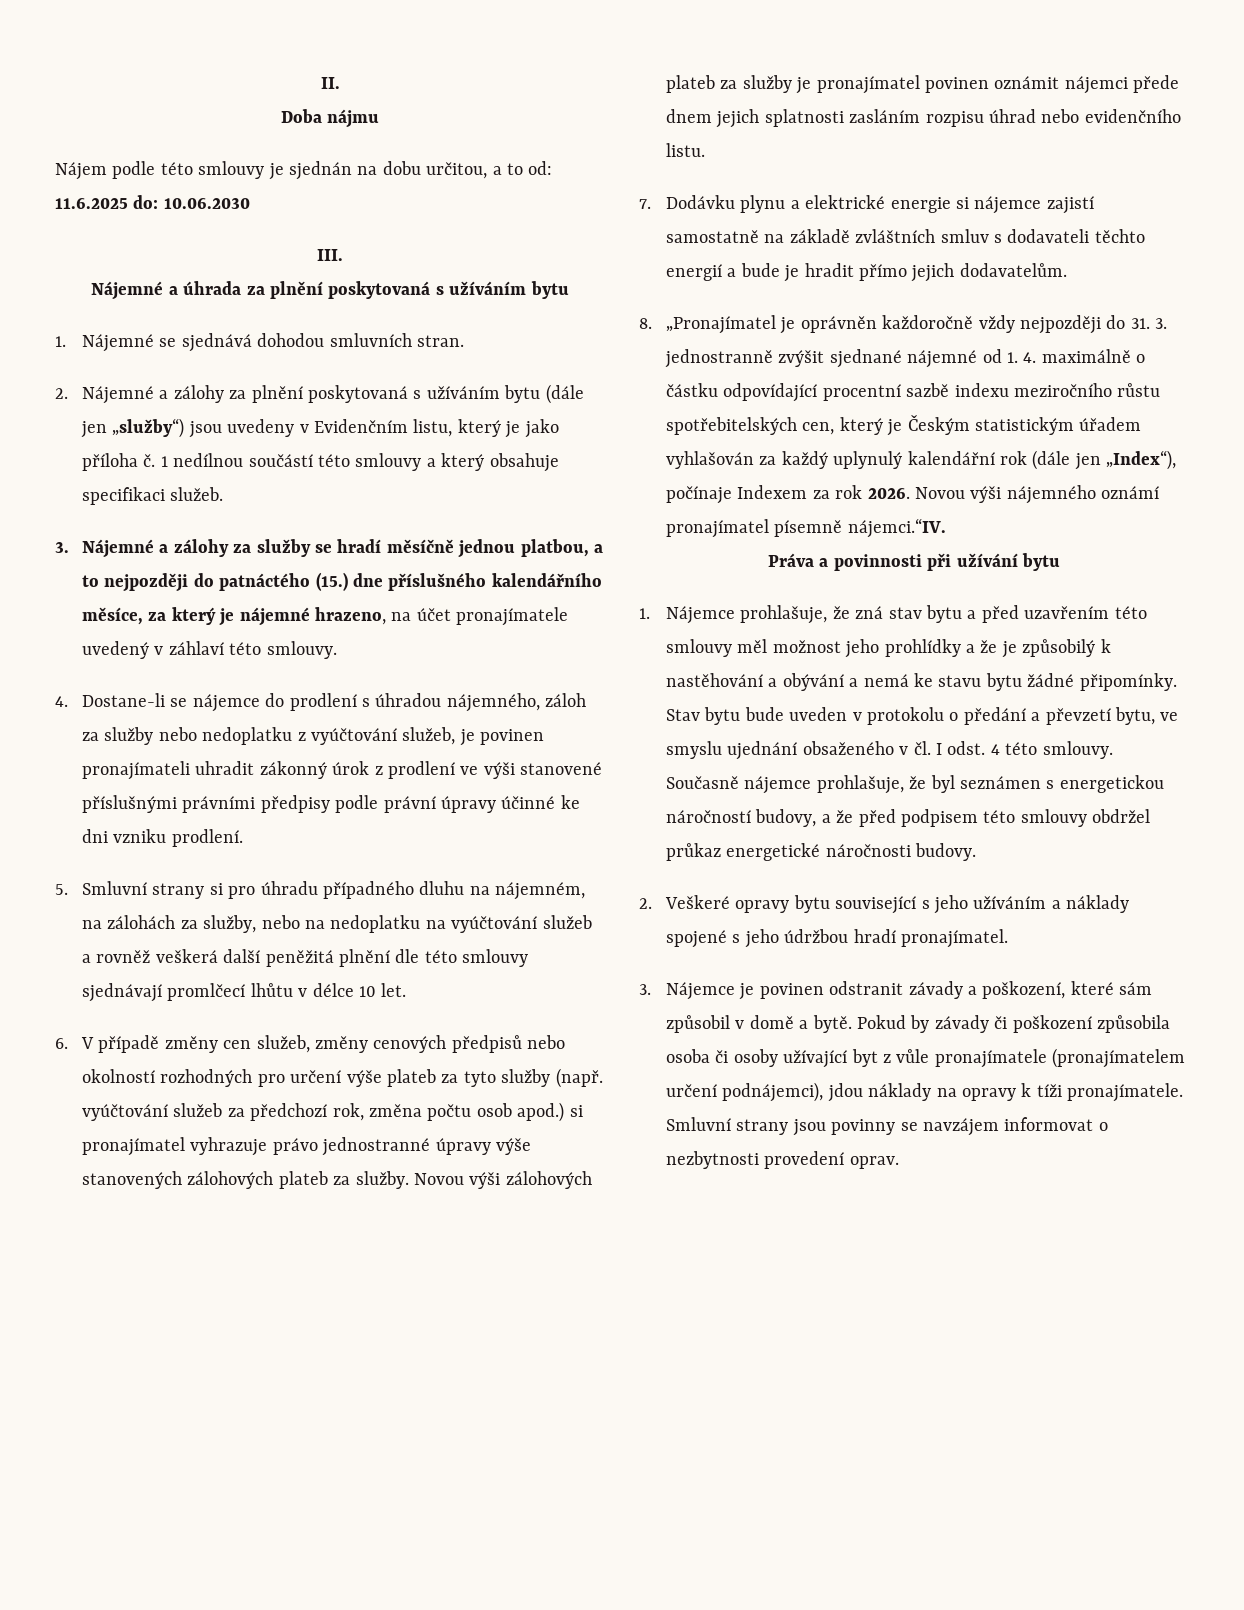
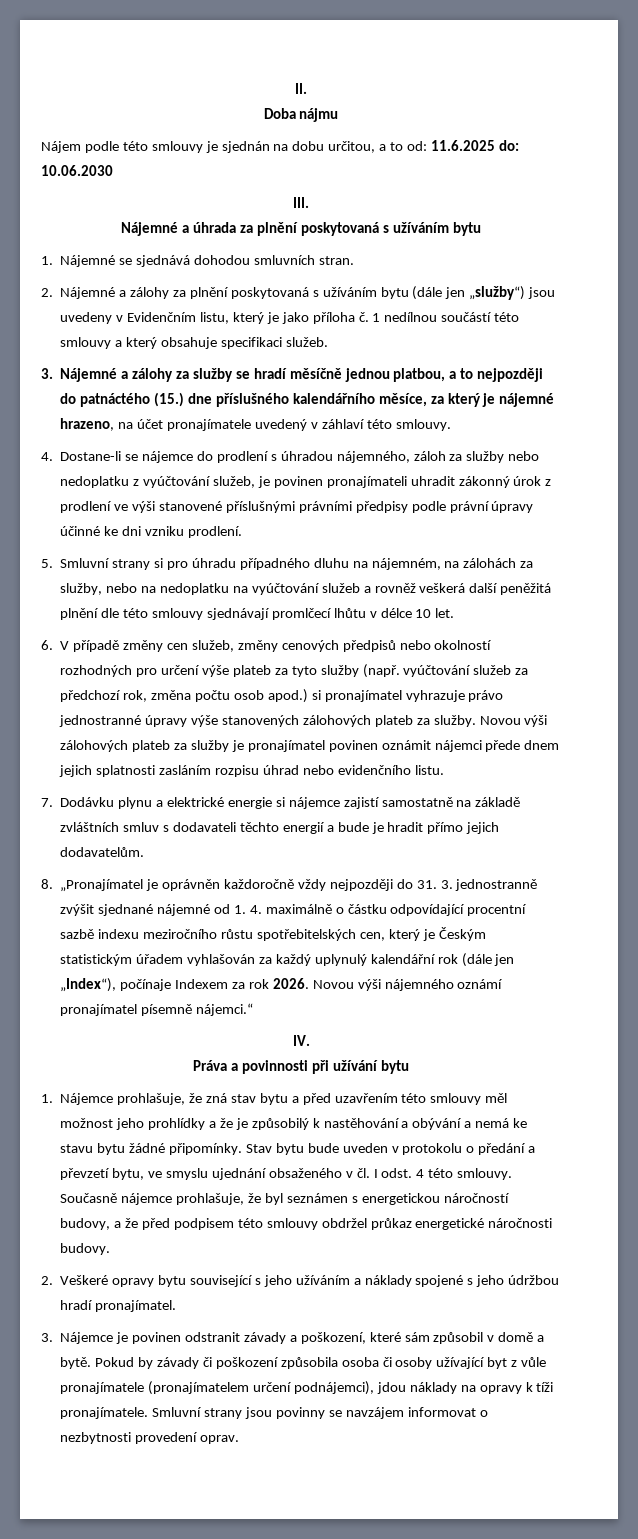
[847,518,946,538] nájemci.“IV. -> [196,1003,254,1016] [292,1035,310,1046] nájemci.“ // IV.

